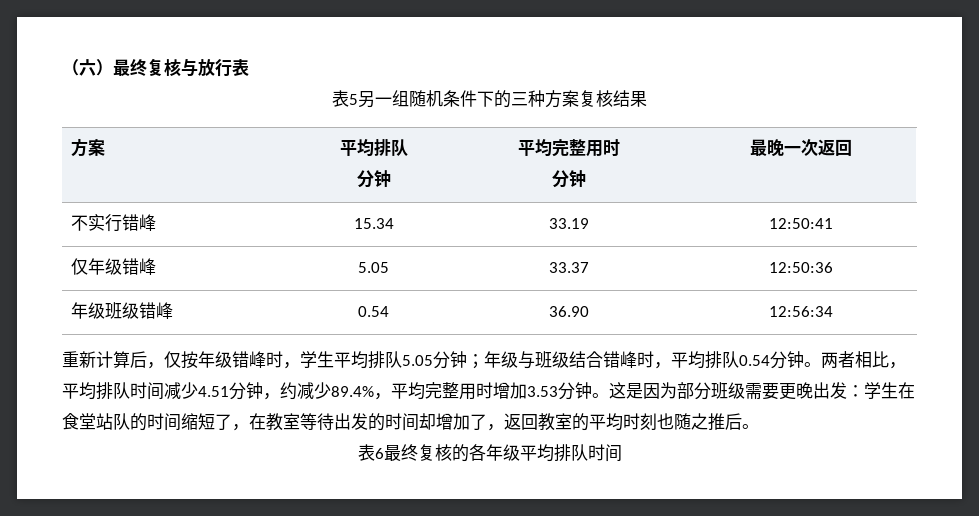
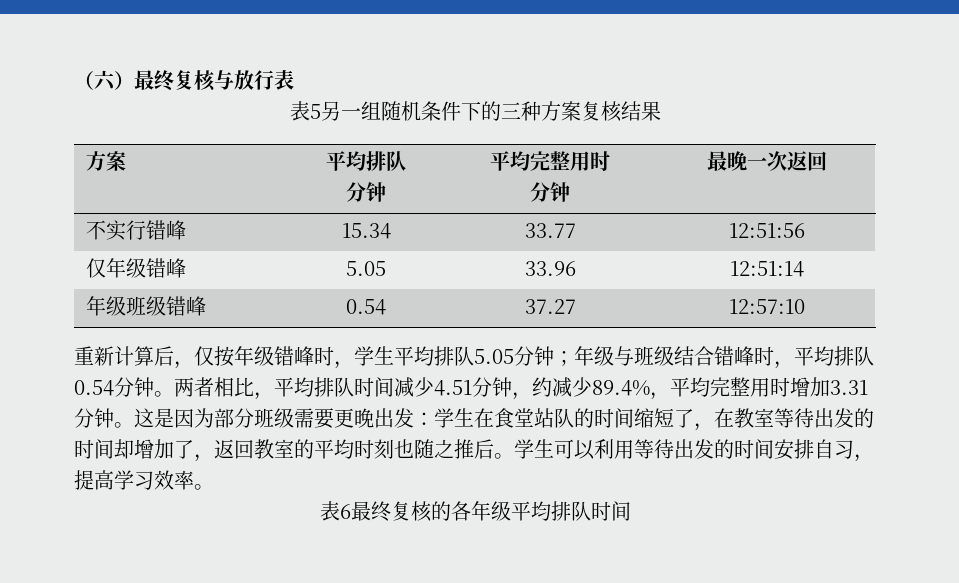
[549,218,589,229] [768,218,833,229] 33.19 | 12:50:41 -> [524,223,576,238] [729,223,805,238] 33.77 | 12:51:56
[549,262,589,273] [768,262,833,273] 33.37 | 12:50:36 -> [524,261,576,276] [730,261,804,277] 33.96 | 12:51:14
[549,306,589,317] [768,306,833,317] 36.90 | 12:56:34 -> [524,299,576,314] [729,299,805,314] 37.27 | 12:57:10
[527,386,558,397] 3.53 -> [830,380,868,395] 3.31
(759, 426) none -> [514,439,874,462] [74,470,214,490] 学生可以利用等待出发的时间安排自习，提高学习效率。

